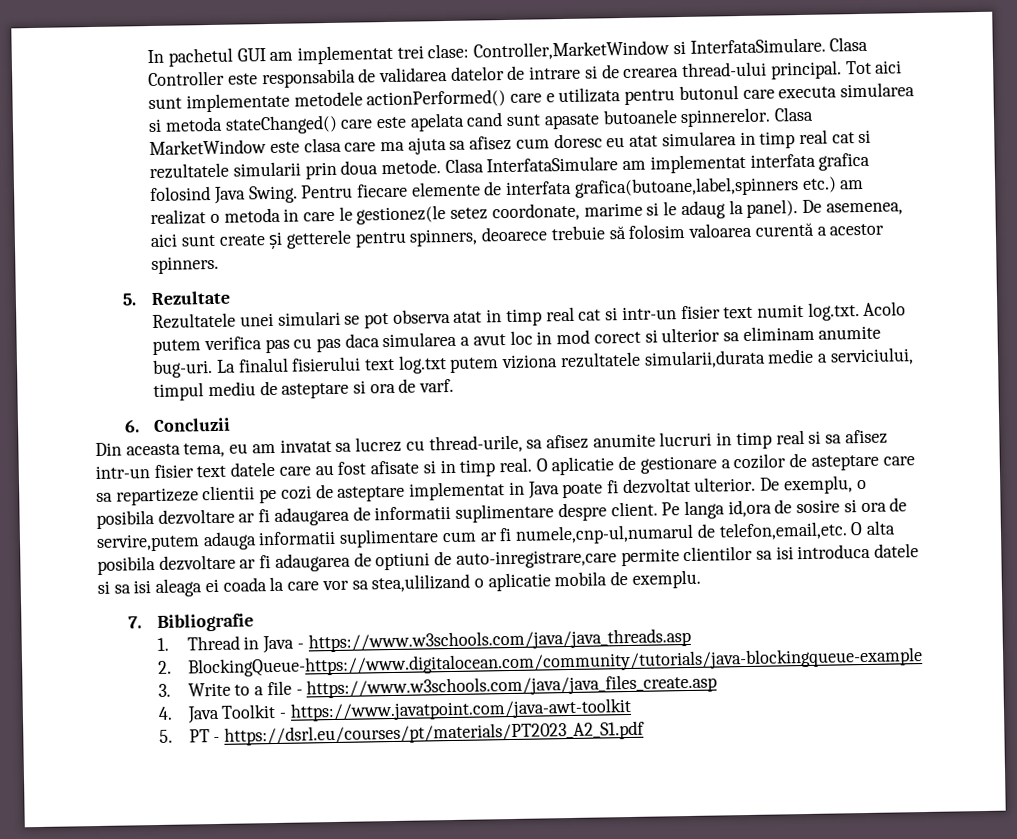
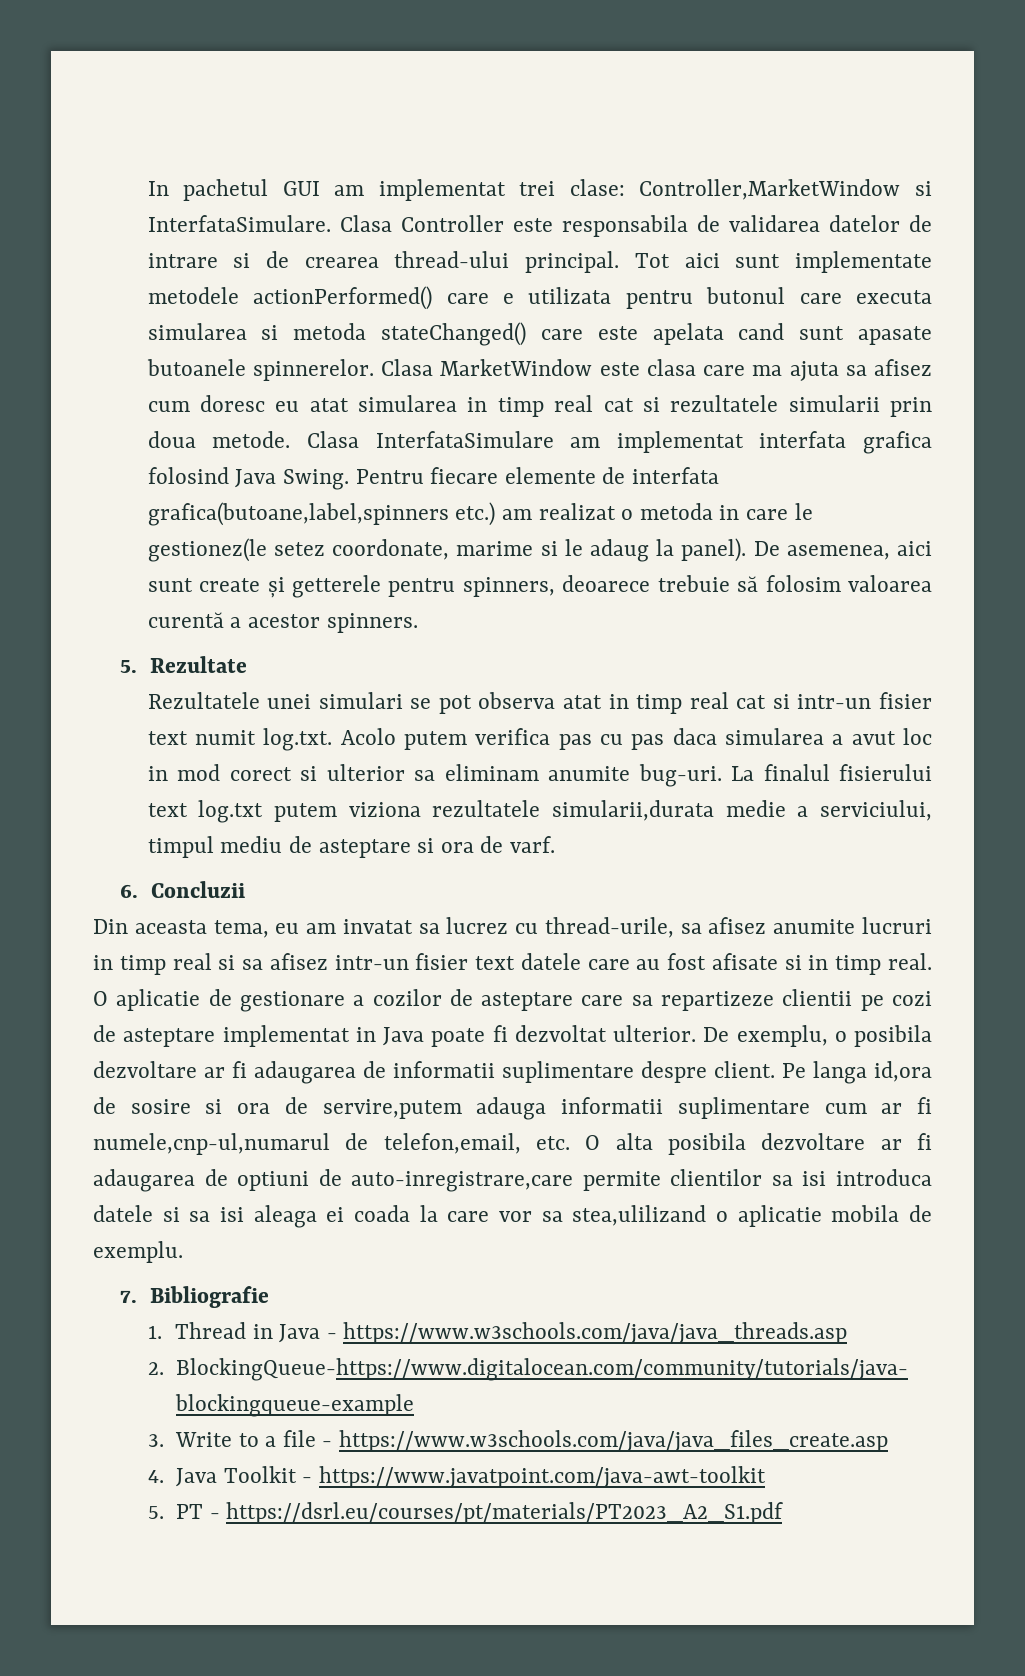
[718,521,848,541] telefon,email,etc. -> [383,1133,570,1154] telefon,email, etc.

